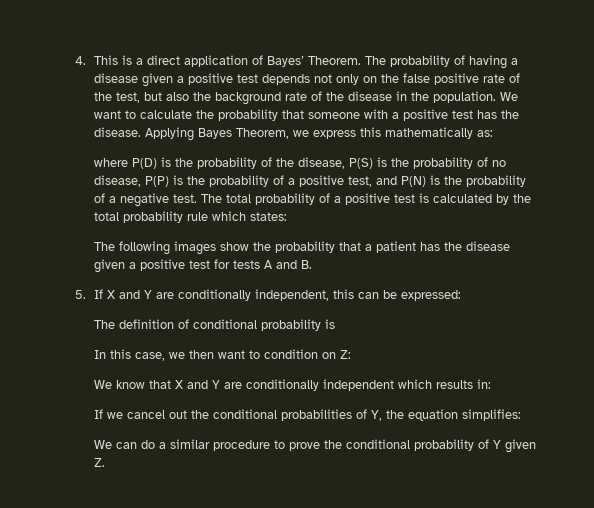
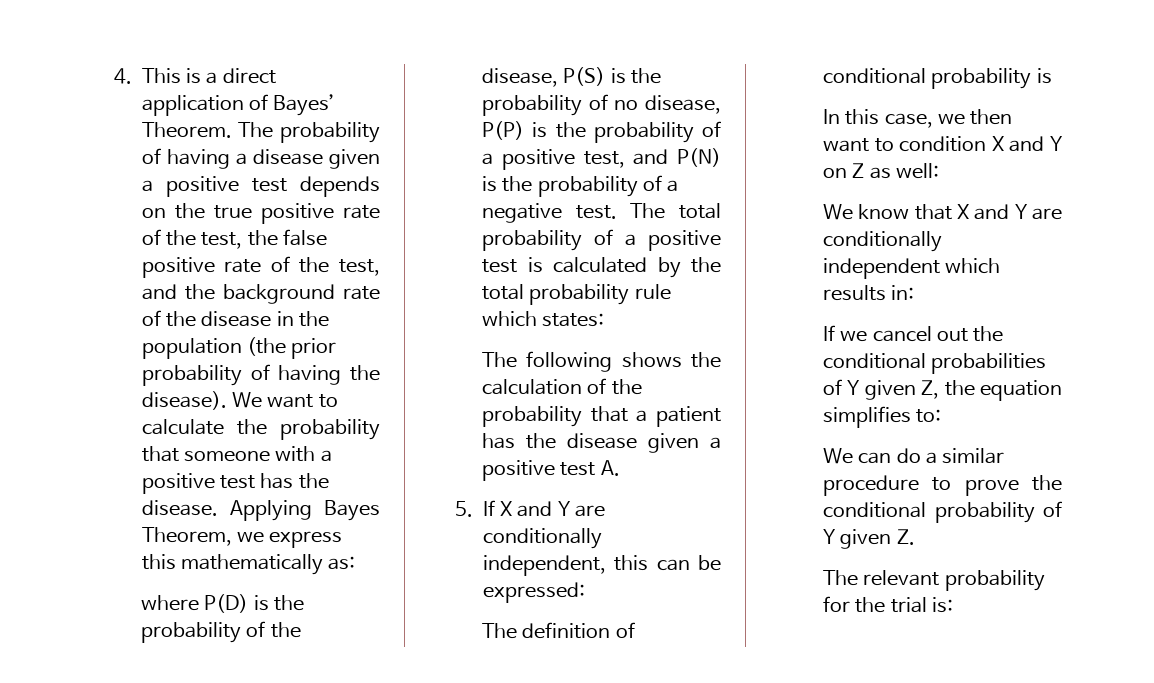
[314,74,378,85] not only on -> [141,203,380,224] [141,229,243,249] on the true positive rate of the test,
[144,92,190,101] but also -> [141,284,177,300] and
[433,91,497,103] population. -> [141,337,337,359] [141,364,380,386] [141,391,227,410] population (the prior probability of having the disease).
[174,241,250,255] images show -> [621,352,721,368] [481,378,607,395] shows the calculation of
[214,259,313,269] for tests A and B. -> [600,460,620,476] A.
[322,350,352,359] on Z: -> [991,136,1063,152] [822,163,939,179] X and Y on Z as well:
[371,409,522,421] Y, the equation simplifies: -> [847,380,1062,401] [822,406,942,428] Y given Z, the equation simplifies to:
(106, 462) none -> [822,570,1045,591] [822,596,953,613] // The relevant probability for the trial is:

